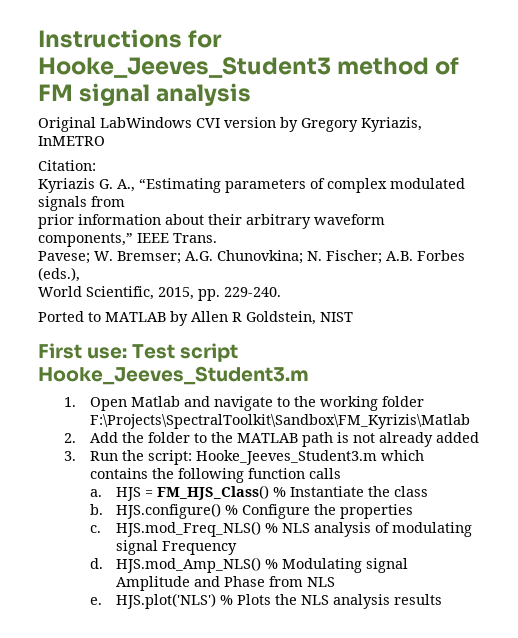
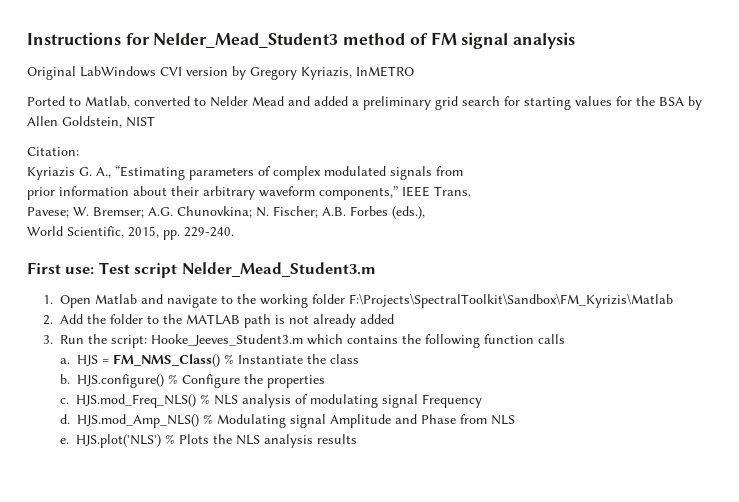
[38,57,331,78] Hooke_Jeeves_Student3 -> [153,33,339,48] Nelder_Mead_Student3
(105, 141) none -> [27,96,702,110] [27,116,155,128] // Ported to Matlab, converted to Nelder Mead and added a preliminary grid search for starting values for the BSA by Allen Goldstein, NIST
[38,311,353,326] // Ported to MATLAB by Allen R Goldstein, NIST -> (234, 232) none
[38,366,309,385] Hooke_Jeeves_Student3.m -> [181,262,376,277] Nelder_Mead_Student3.m
[157,485,270,500] FM_HJS_Class() -> [112,354,220,367] FM_NMS_Class()

